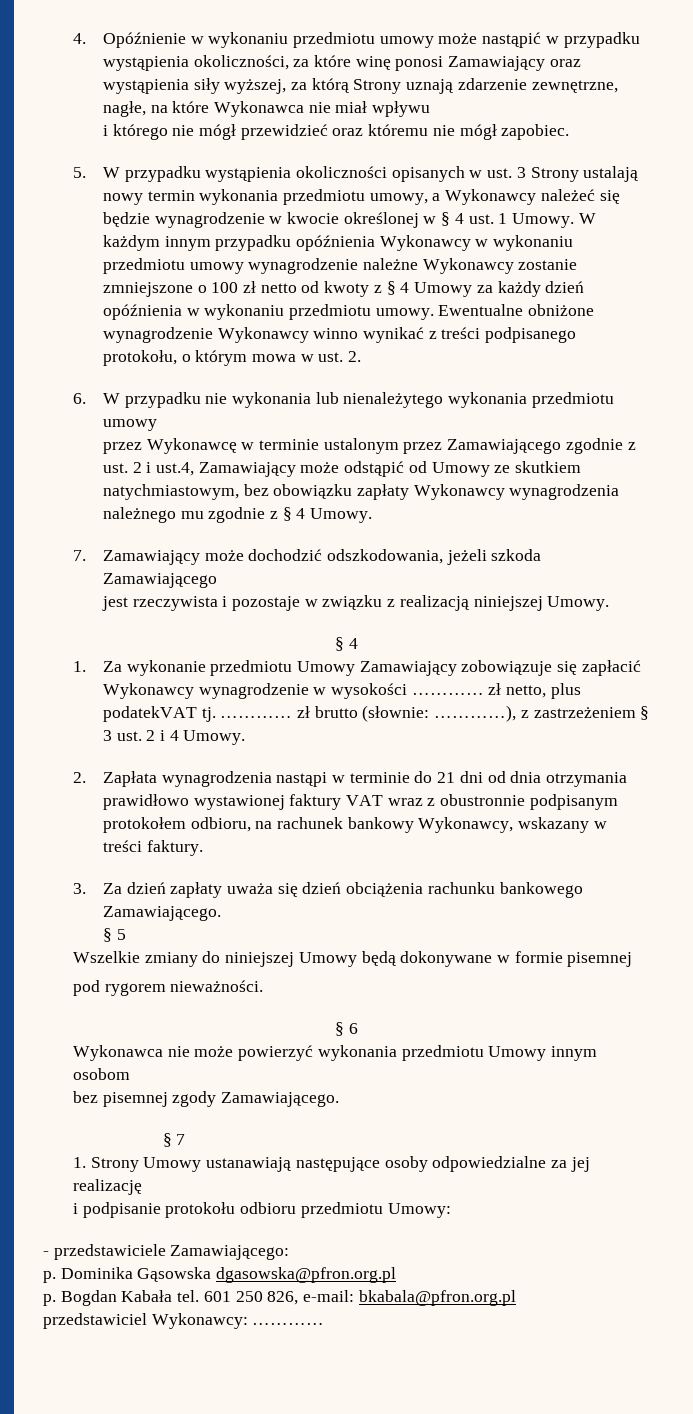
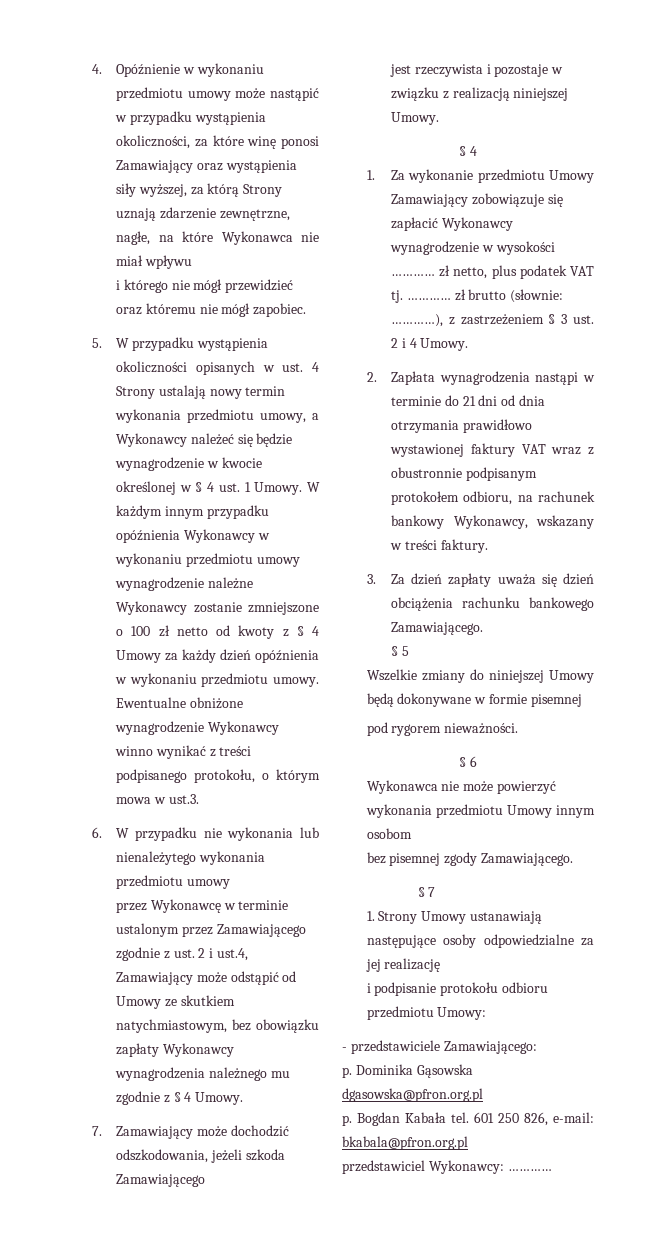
[516,167,526,178] 3 -> [312,362,319,372] 4
[318,351,362,362] ust. 2. -> [168,794,199,804] ust.3.
[102,706,197,722] podatekVAT -> [519,265,594,279] podatek VAT

